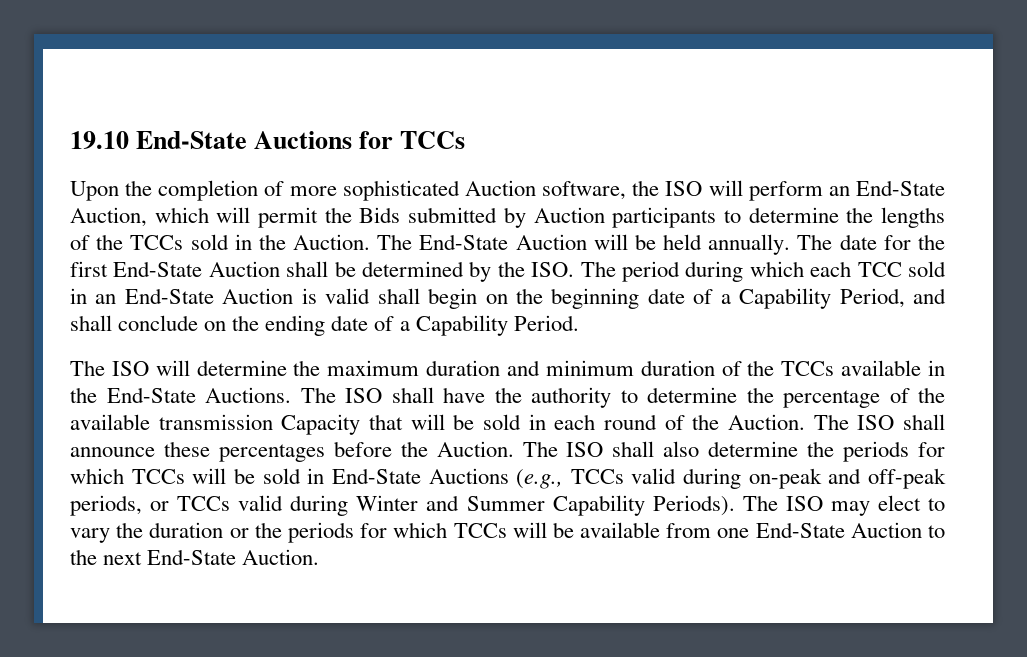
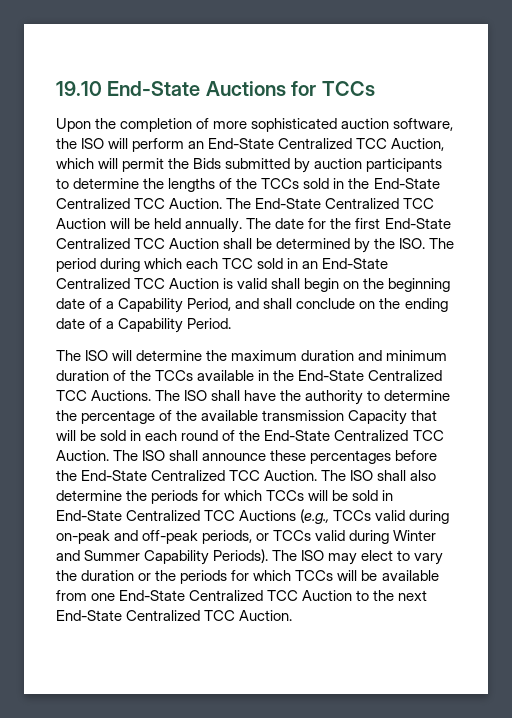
[464,180,536,196] Auction -> [341,118,390,129] auction
(946, 188) none -> [278,138,388,149] Centralized TCC
[533,207,605,223] Auction -> [314,158,363,169] auction
(286, 242) none -> [373,178,440,189] [56,198,166,209] End-State Centralized TCC
(509, 242) none -> [325,198,435,209] Centralized TCC
(203, 269) none -> [56,238,166,249] Centralized TCC
(214, 296) none -> [56,278,166,289] Centralized TCC
(196, 395) none -> [368,370,443,381] [56,390,87,401] Centralized TCC
(720, 422) none -> [264,430,444,441] End-State Centralized TCC
(428, 449) none -> [81,470,261,481] End-State Centralized TCC
(421, 476) none -> [126,510,236,521] Centralized TCC
(845, 530) none -> [189,590,299,601] Centralized TCC
(237, 557) none -> [126,610,236,621] Centralized TCC

